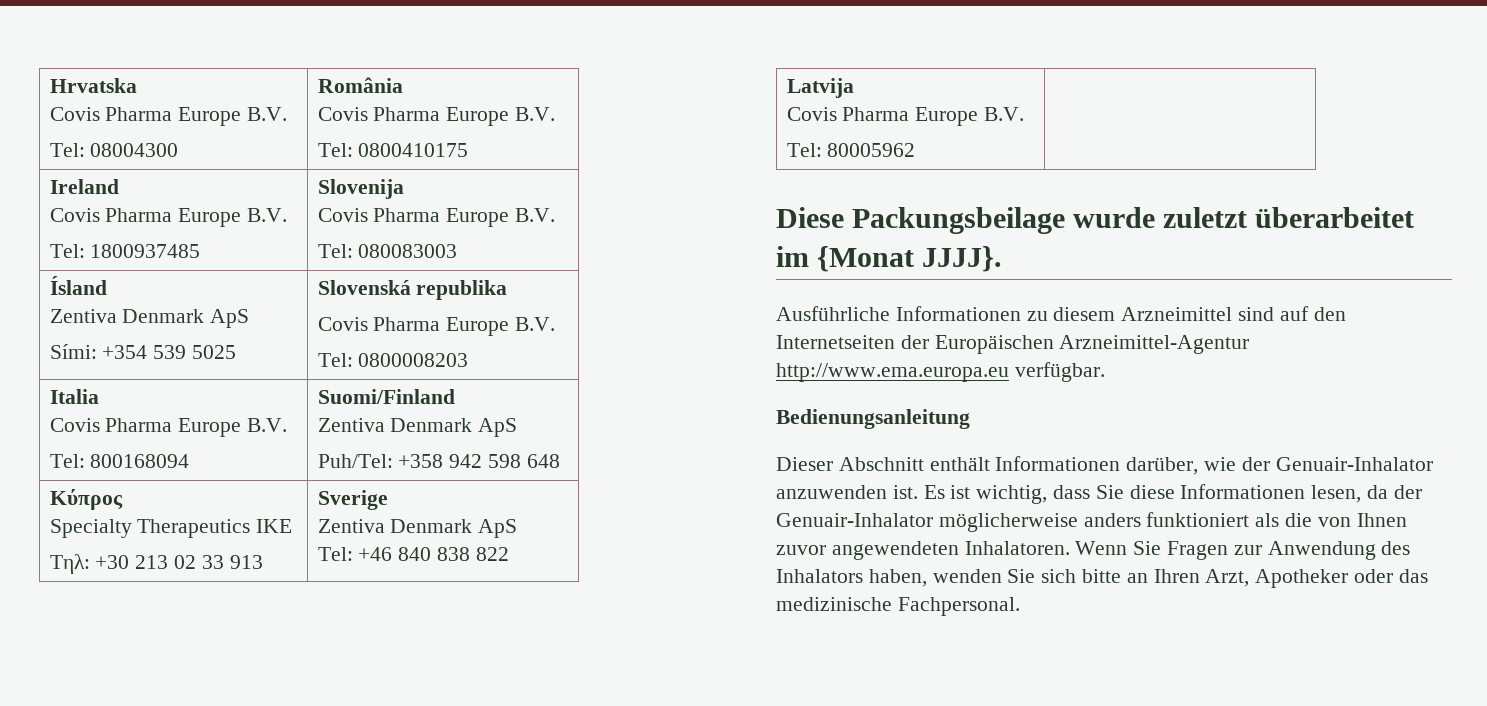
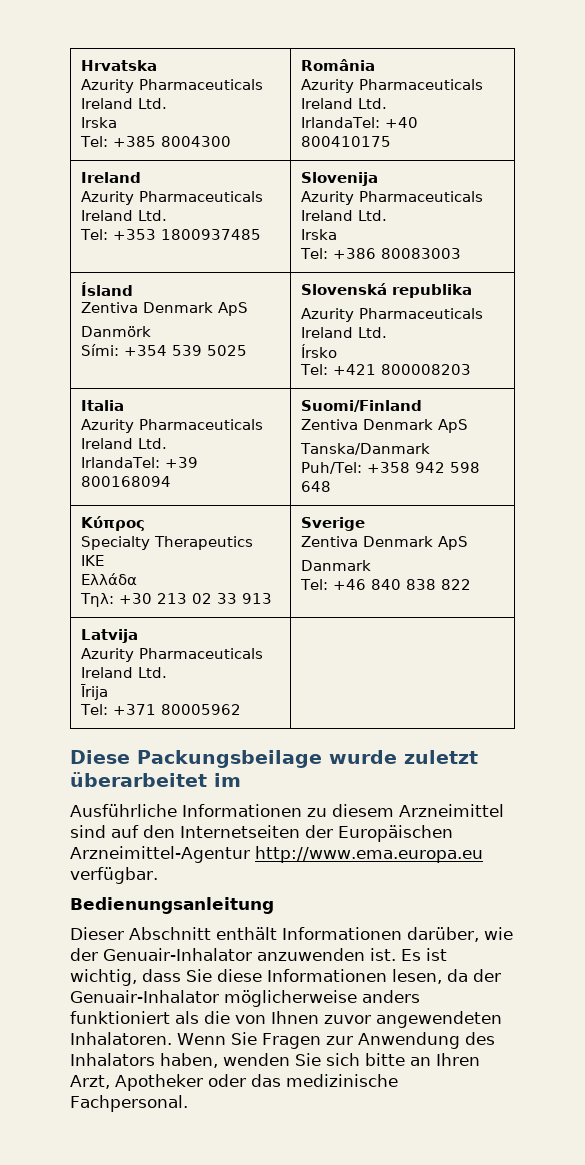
[49,107,288,126] [49,143,179,157] Covis Pharma Europe B.V. // Tel: 08004300 -> [80,79,263,93] [80,98,167,109] [80,117,117,128] [79,136,231,147] Azurity Pharmaceuticals Ireland Ltd. // Irska // Tel: +385 8004300
[317,107,556,126] [317,143,469,157] [49,179,119,194] [49,208,288,227] [49,244,85,258] Covis Pharma Europe B.V. // Tel: 0800410175 // Ireland // Covis Pharma Europe B.V. // Tel: -> [300,79,483,93] [300,98,387,109] [300,117,418,128] [300,136,391,147] [80,172,141,183] [80,191,263,205] [80,210,167,221] [79,229,156,240] Azurity Pharmaceuticals Ireland Ltd. // IrlandaTel: +40 800410175 // Ireland // Azurity Pharmaceuticals Ireland Ltd. // Tel: +353
[317,208,556,227] [317,244,458,258] Covis Pharma Europe B.V. // Tel: 080083003 -> [300,191,483,205] [300,210,387,221] [300,229,337,240] [299,248,461,259] Azurity Pharmaceuticals Ireland Ltd. // Irska // Tel: +386 80083003
(250, 318) none -> [80,326,151,337] // Danmörk
[317,317,556,336] [317,353,469,367] Covis Pharma Europe B.V. // Tel: 0800008203 -> [300,308,483,322] [300,327,387,338] [300,344,337,358] [299,364,471,375] Azurity Pharmaceuticals Ireland Ltd. // Írsko // Tel: +421 800008203
[49,418,288,437] [49,454,85,468] Covis Pharma Europe B.V. // Tel: -> [80,419,263,433] [80,438,167,449] [80,457,198,468] Azurity Pharmaceuticals Ireland Ltd. // IrlandaTel: +39
(518, 427) none -> [299,443,430,455] // Tanska/Danmark
(293, 526) none -> [80,573,137,585] // Ελλάδα
(518, 528) none -> [300,560,371,571] // Danmark
[786,107,1025,126] [786,143,822,157] Covis Pharma Europe B.V. // Tel: -> [80,648,263,662] [80,667,167,678] [80,684,108,700] [79,704,156,715] Azurity Pharmaceuticals Ireland Ltd. // Īrija // Tel: +371
[817,246,1003,272] {Monat JJJJ}. -> (241, 780) none

